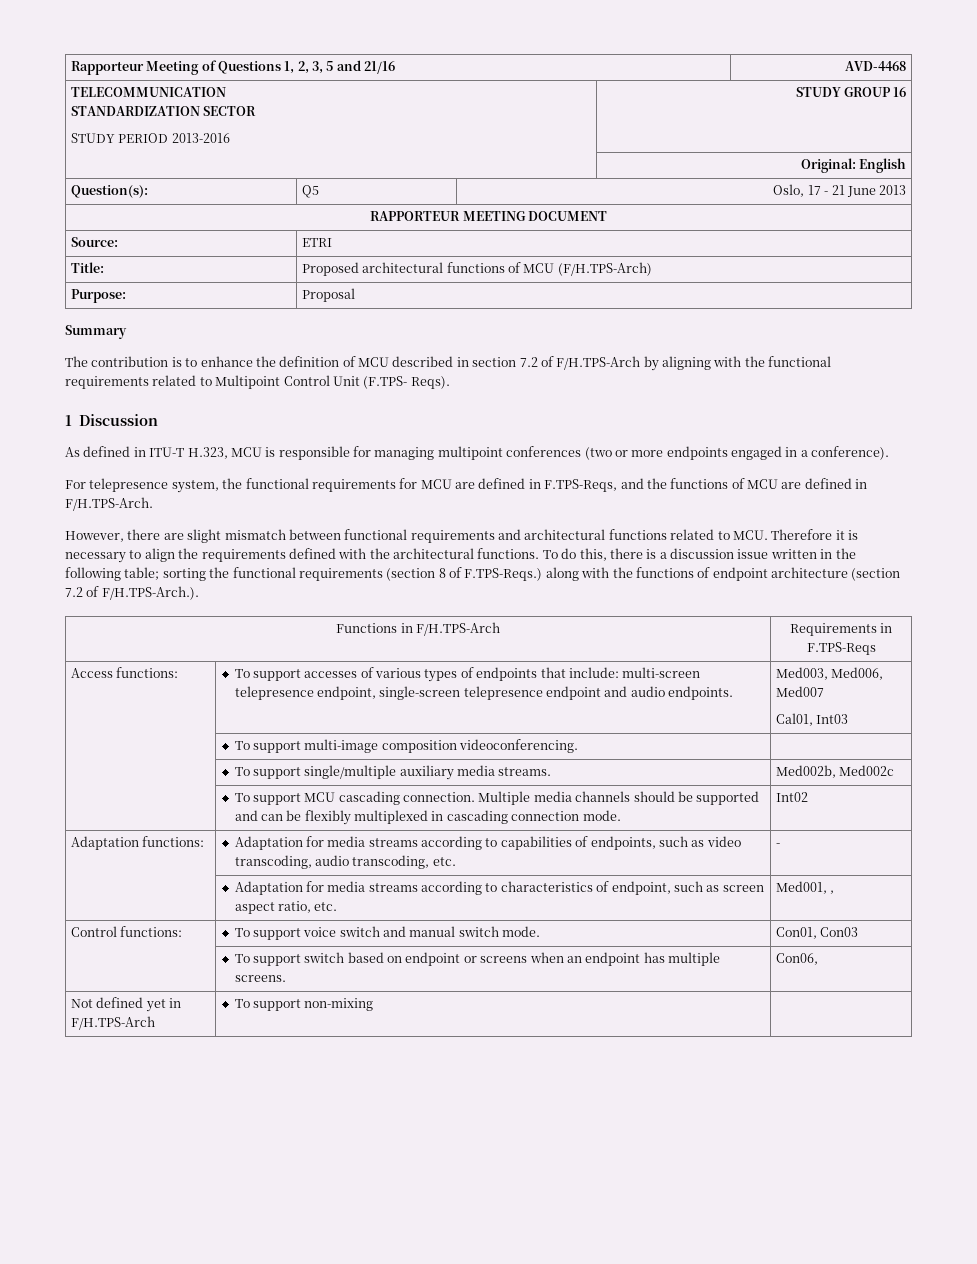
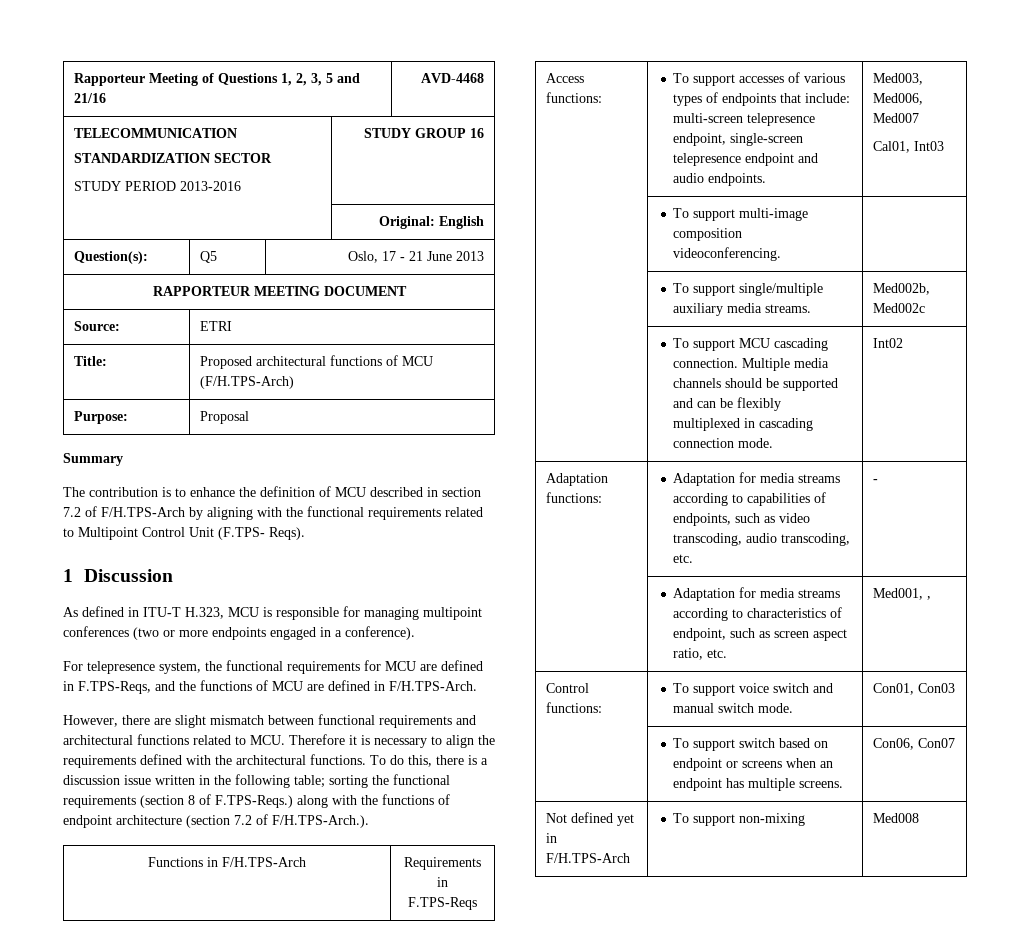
(818, 959) none -> [918,738,956,748] Con07
(374, 1004) none -> [873,813,920,823] Med008

